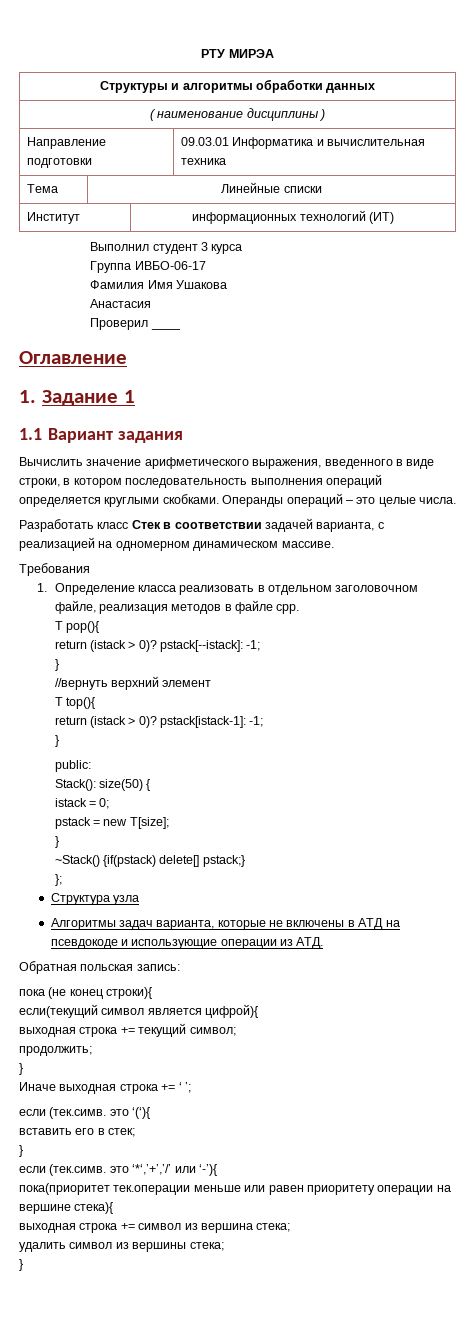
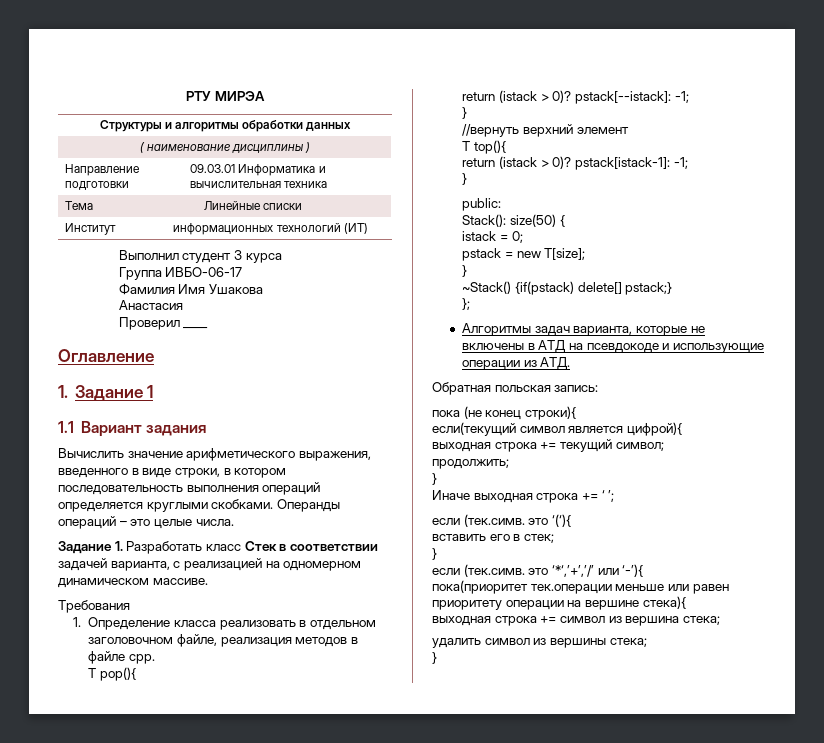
(456, 500) none -> [58,541,123,554] Задание 1.
[50,893,139,905] // Структура узла -> (471, 304) none

